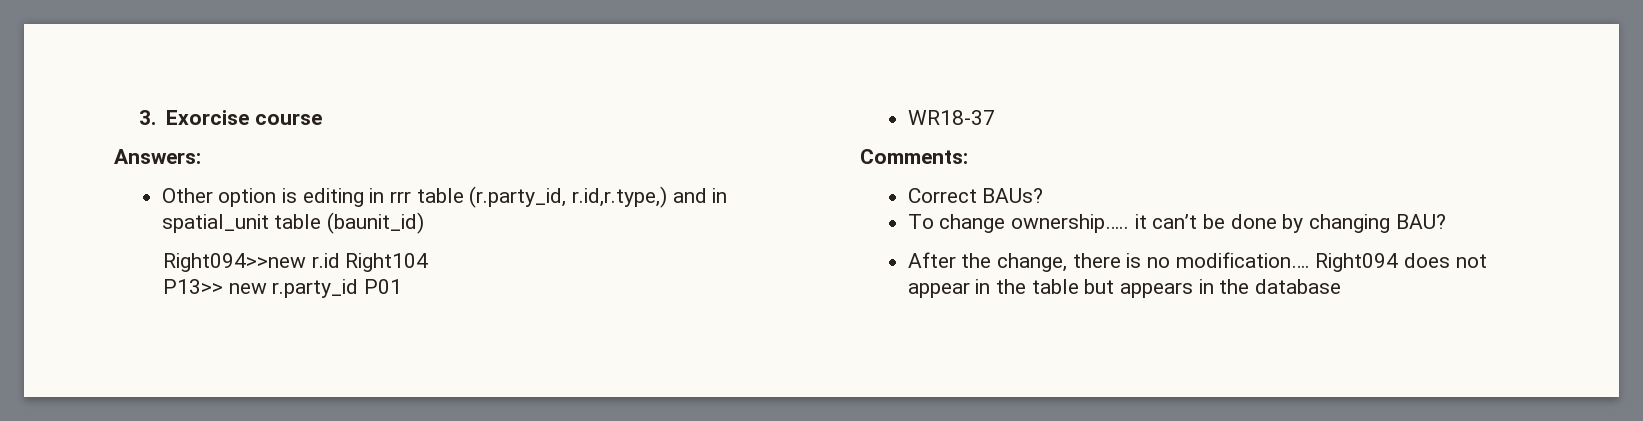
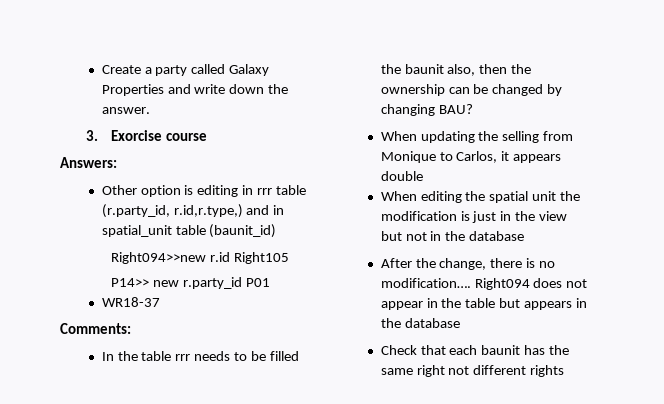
(138, 117) none -> [101,64,270,76] [101,84,289,96] [101,107,150,114] Create a party called Galaxy Properties and write down the answer. //
[345,253,429,272] [163,279,224,294] Right104 // P13>> -> [234,252,290,264] [111,278,150,287] Right105 // P14>>
[907,188,1044,203] [907,214,1446,233] Correct BAUs? // To change ownership….. it can’t be done by changing BAU? -> [101,351,300,361] [380,64,532,76] [380,84,563,96] [380,104,473,116] [380,131,574,143] [380,151,562,163] [380,171,423,181] [380,191,581,203] [380,211,568,223] [380,231,525,241] In the table rrr needs to be filled the baunit also, then the ownership can be changed by changing BAU? // When updating the selling from Monique to Carlos, it appears double // When editing the spatial unit the modification is just in the view but not in the database
(1342, 286) none -> [380,345,570,355] [380,365,565,377] // Check that each baunit has the same right not different rights

